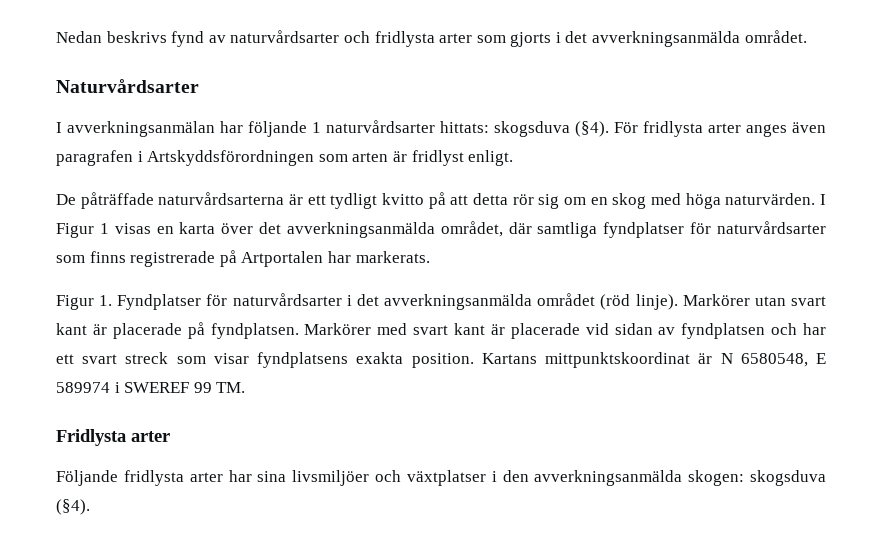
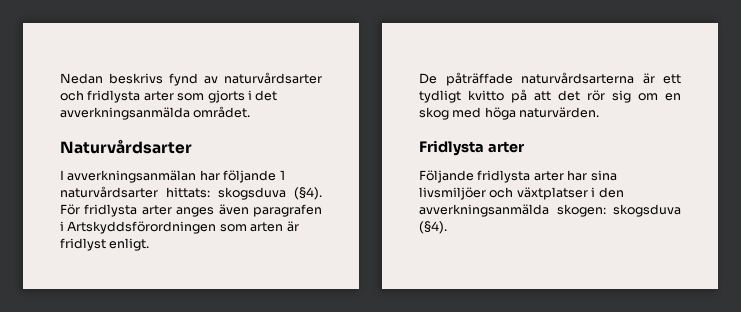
[473,193,509,205] detta -> [558,90,580,101] det
[819,194,826,205] [56,221,826,238] [56,250,430,267] [56,293,827,310] [56,322,826,339] [56,352,826,368] [56,382,246,393] I Figur 1 visas en karta över det avverkningsanmälda området, där samtliga fyndplatser för naturvårdsarter som finns registrerade på Artportalen har markerats. // Figur 1. Fyndplatser för naturvårdsarter i det avverkningsanmälda området (röd linje). Markörer utan svart kant är placerade på fyndplatsen. Markörer med svart kant är placerade vid sidan av fyndplatsen och har ett svart streck som visar fyndplatsens exakta position. Kartans mittpunktskoordinat är N 6580548, E 589974 i SWEREF 99 TM. -> (600, 112) none

